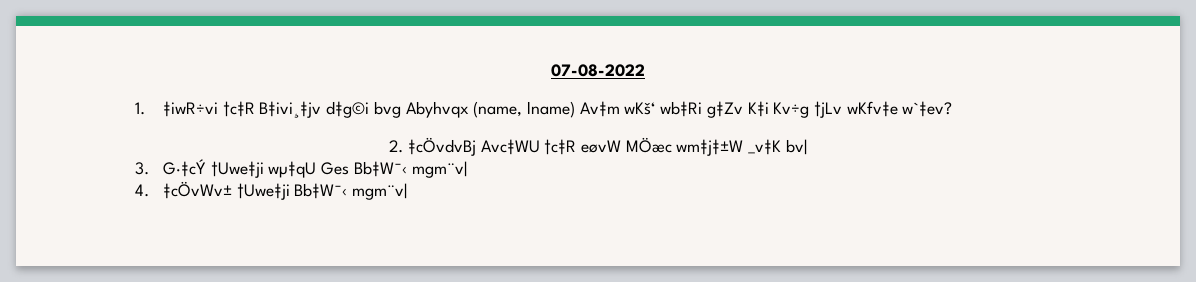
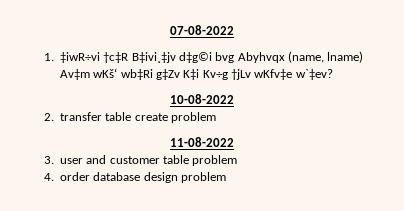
[389,137,807,156] [134,159,467,178] [134,181,408,200] 2. ‡cÖvdvBj Avc‡WU †c‡R eøvW MÖæc wm‡j‡±W _v‡K bv| // 3. G·‡cÝ †Uwe‡ji wµ‡qU Ges Bb‡W¯‹ mgm¨v| // 4. ‡cÖvWv± †Uwe‡ji Bb‡W¯‹ mgm¨v| -> [170,94,234,104] [43,112,216,123] [170,137,234,147] [43,155,238,166] [43,172,226,183] 10-08-2022 // 2. transfer table create problem // 11-08-2022 // 3. user and customer table problem // 4. order database design problem

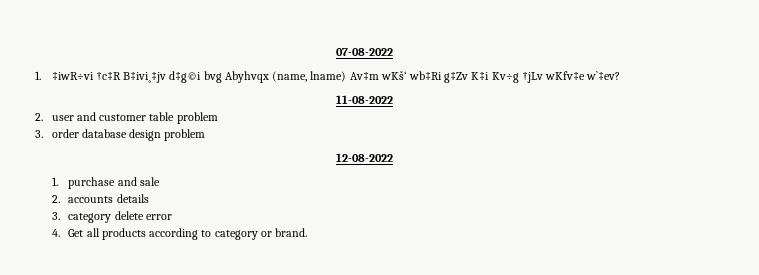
[170,94,234,104] [43,112,216,123] // 10-08-2022 // 2. transfer table create problem -> (621, 75) none
[43,156,54,164] 3. -> [34,113,43,121] 2.
[43,173,54,181] 4. -> [34,130,43,138] 3.
(226, 177) none -> [336,153,393,162] [51,177,160,189] [51,194,149,203] [51,211,172,223] [51,228,308,240] // 12-08-2022 // 1. purchase and sale // 2. accounts details // 3. category delete error // 4. Get all products according to category or brand.

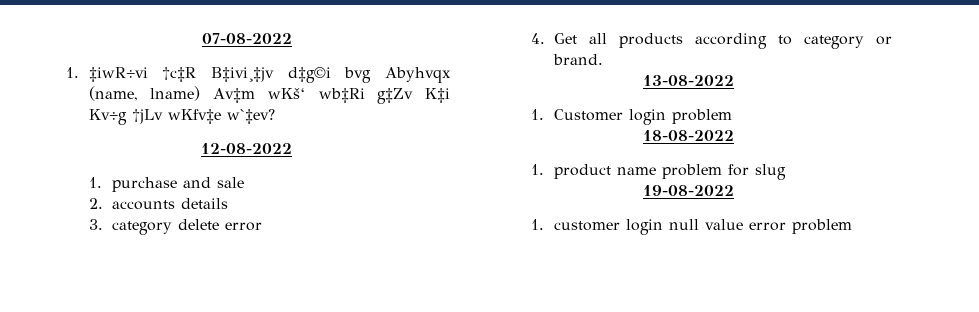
[336,95,393,104] [34,112,218,124] [34,129,206,141] // 11-08-2022 // 2. user and customer table problem // 3. order database design problem -> (275, 116) none
(308, 232) none -> [643,75,734,86] [530,109,732,125] [643,130,734,141] [530,164,786,180] [643,185,734,196] [530,219,852,235] // 13-08-2022 // 1. Customer login problem // 18-08-2022 // 1. product name problem for slug // 19-08-2022 // 1. customer login null value error problem

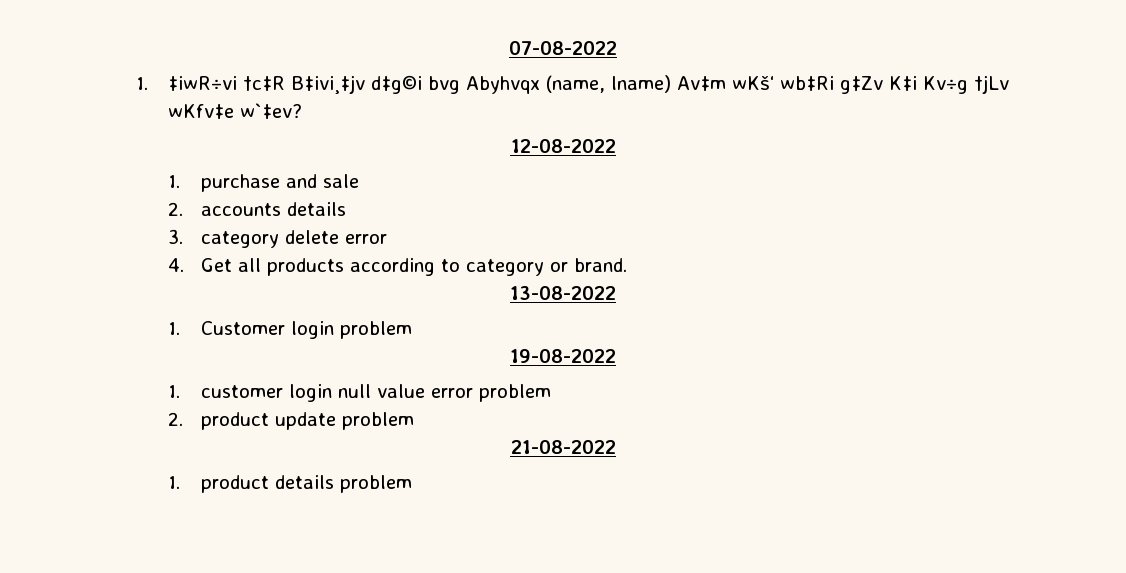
[643,130,734,141] [530,164,786,180] // 18-08-2022 // 1. product name problem for slug -> (412, 330) none
(852, 226) none -> [168,412,414,430] [510,440,616,454] [168,475,412,493] // 2. product update problem // 21-08-2022 // 1. product details problem

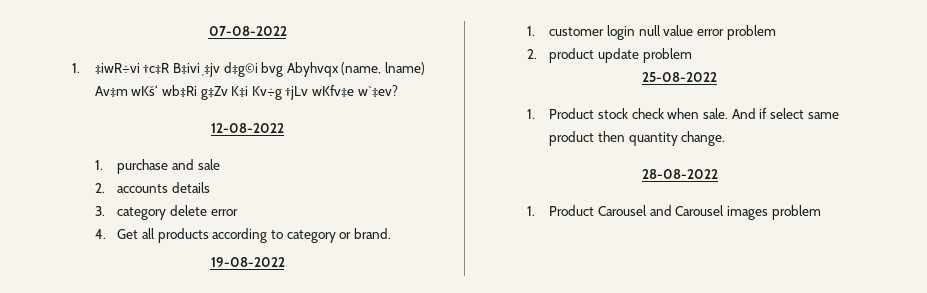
[510,286,616,300] [168,321,412,339] // 13-08-2022 // 1. Customer login problem -> (391, 233) none
[510,440,616,454] [168,475,334,493] 21-08-2022 // 1. product details -> [642,72,717,82] [526,108,839,119] [549,131,726,146] [641,169,718,179] [526,205,768,220] 25-08-2022 // 1. Product stock check when sale. And if select same product then quantity change. // 28-08-2022 // 1. Product Carousel and Carousel images

